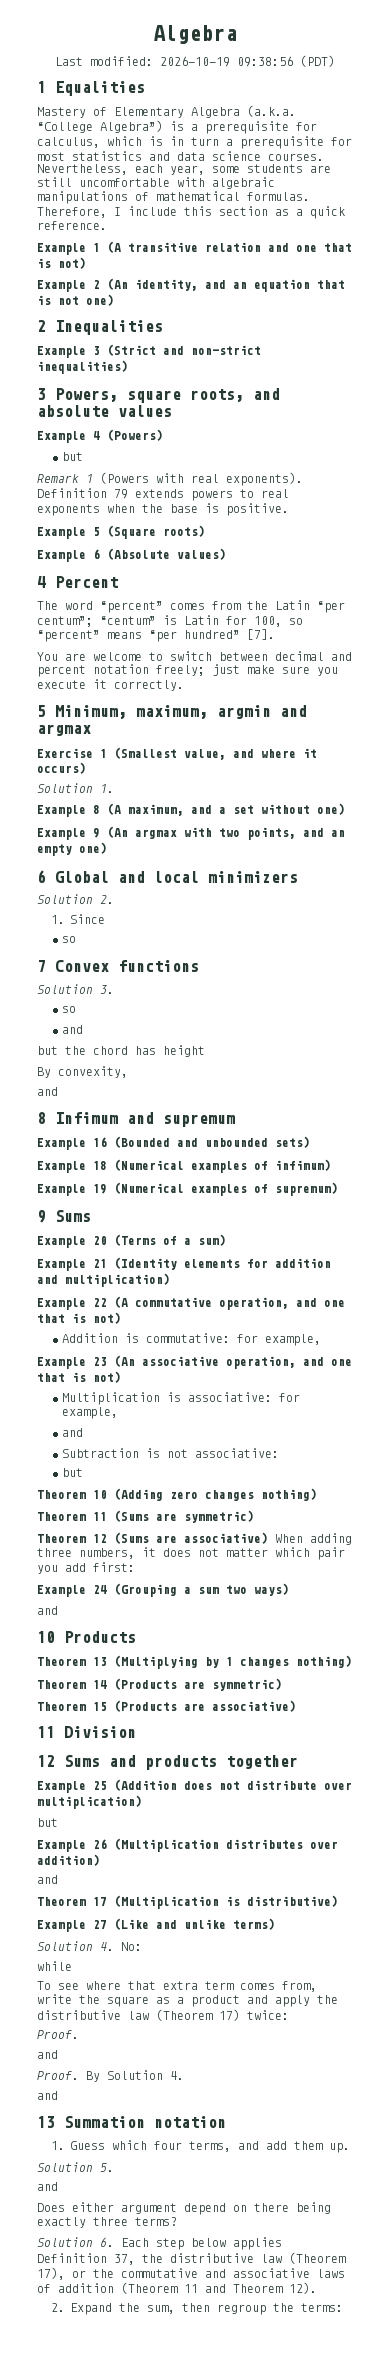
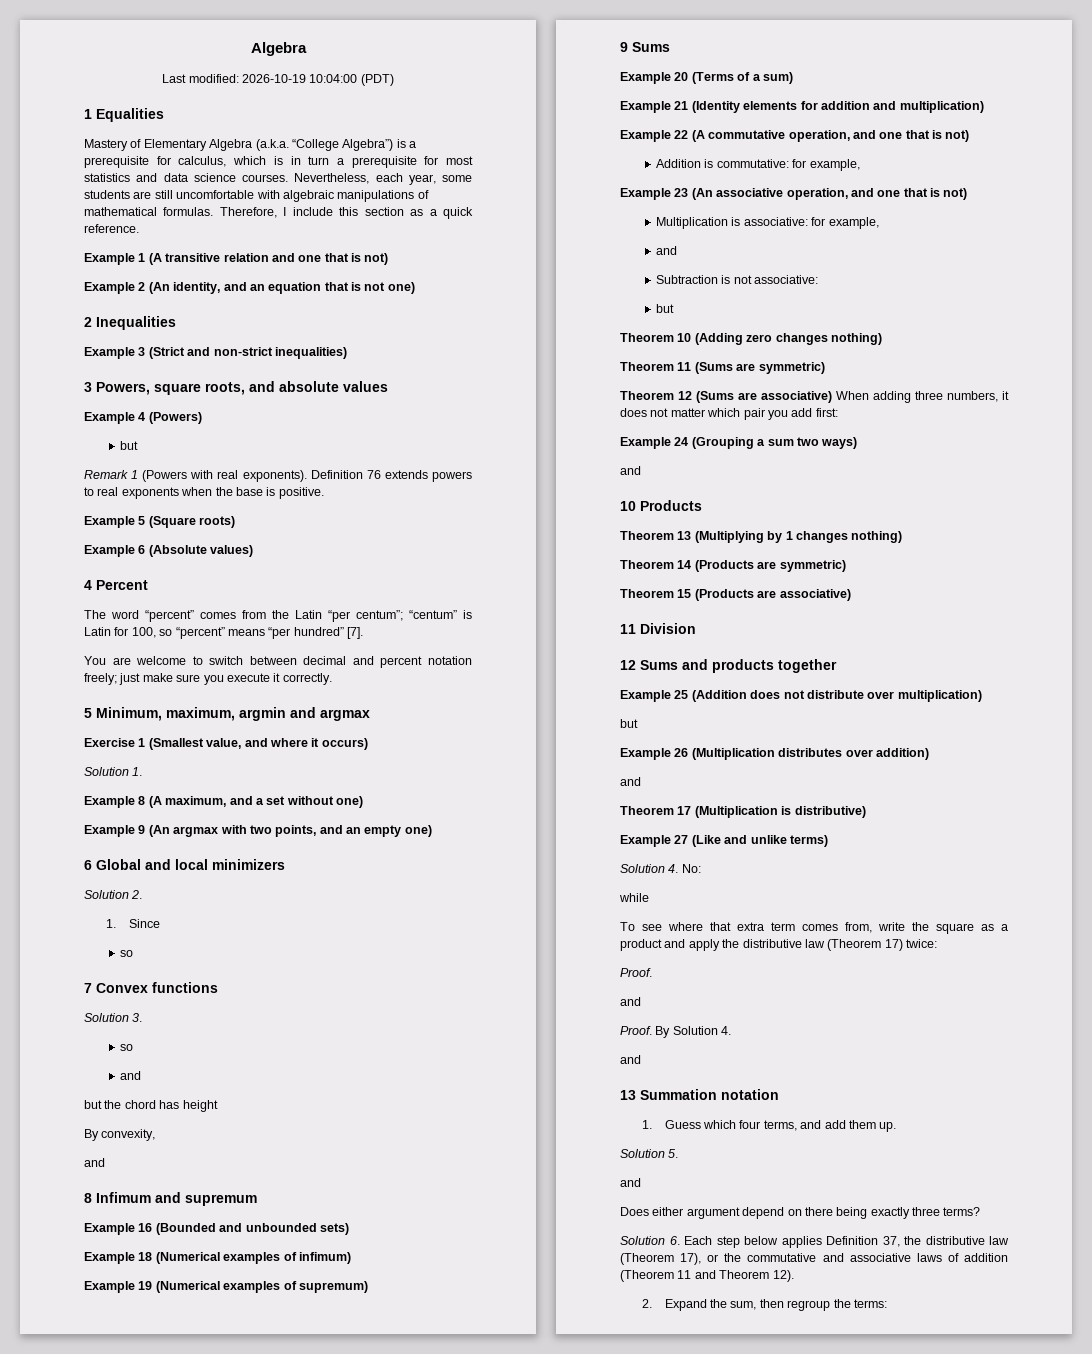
[237,56,293,67] 09:38:56 -> [309,74,358,83] 10:04:00
[114,489,128,499] 79 -> [366,470,381,479] 76

